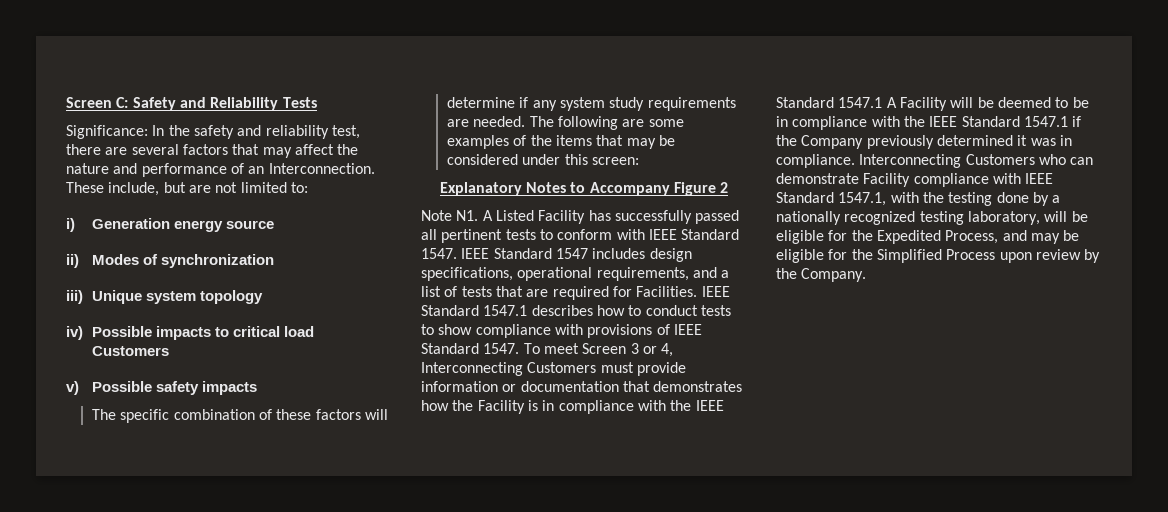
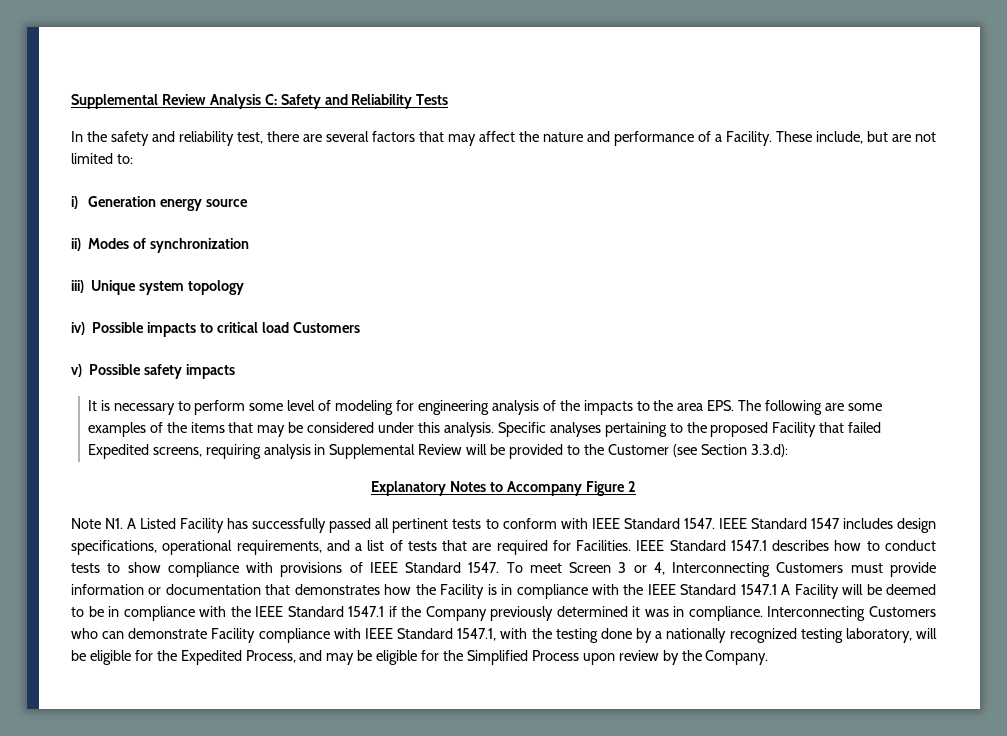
[66,97,112,108] Screen -> [71,94,261,109] Supplemental Review Analysis
[66,125,148,139] Significance: -> (449, 99) none
[248,163,375,174] an Interconnection. -> [715,131,772,146] a Facility.
[92,409,388,423] [447,97,736,111] [447,116,526,127] The specific combination of these factors will determine if any system study requirements are needed. -> [87,400,735,415] It is necessary to perform some level of modeling for engineering analysis of the impacts to the area EPS.
[591,157,639,165] screen: -> [443,422,882,437] [87,444,788,459] analysis. Specific analyses pertaining to the proposed Facility that failed Expedited screens, requiring analysis in Supplemental Review will be provided to the Customer (see Section 3.3.d):

